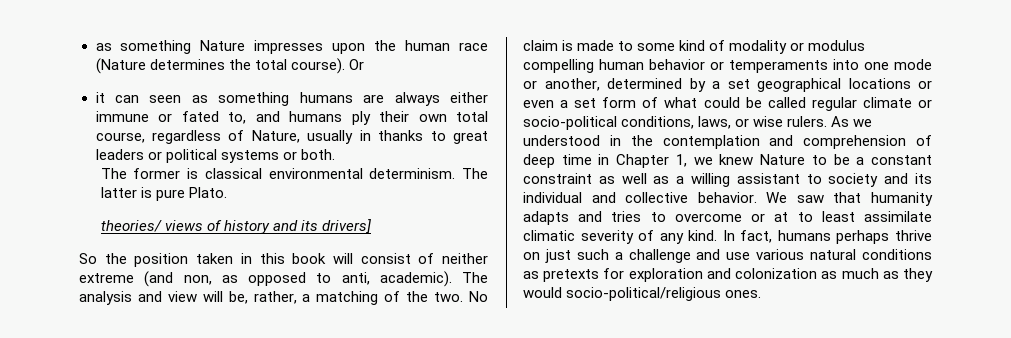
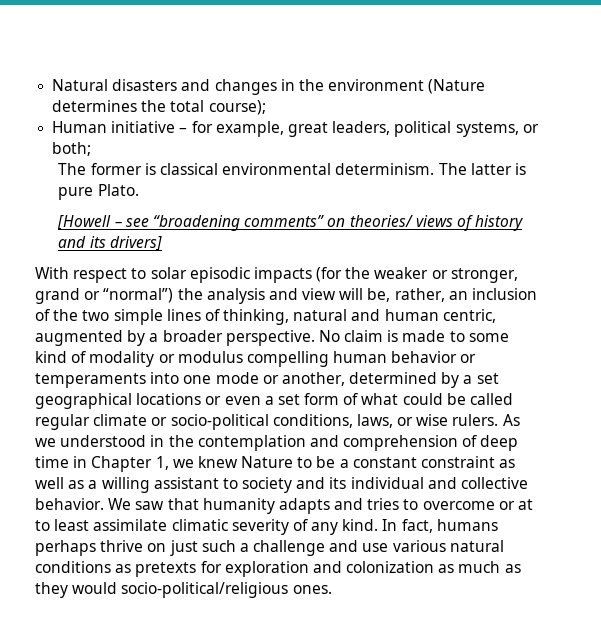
[95,40,489,54] [95,58,364,74] [95,92,488,106] [95,111,488,125] [95,130,488,144] [95,149,335,163] as something Nature impresses upon the human race (Nature determines the total course). Or // it can seen as something humans are always either immune or fated to, and humans ply their own total course, regardless of Nature, usually in thanks to great leaders or political systems or both. -> [52,79,486,95] [52,100,266,115] [52,121,539,137] [52,142,92,156] Natural disasters and changes in the environment (Nature determines the total course); // Human initiative – for example, great leaders, political systems, or both;
(227, 192) none -> [57,215,346,231] [Howell – see “broadening comments” on
[79,253,488,267] [79,271,488,287] So the position taken in this book will consist of neither extreme (and non, as opposed to anti, academic). The -> [35,267,518,283] [35,288,203,304] With respect to solar episodic impacts (for the weaker or stronger, grand or “normal”) the
[302,291,464,305] a matching of the two. -> [448,288,538,300] [35,309,496,325] [35,330,315,346] an inclusion of the two simple lines of thinking, natural and human centric, augmented by a broader perspective.

